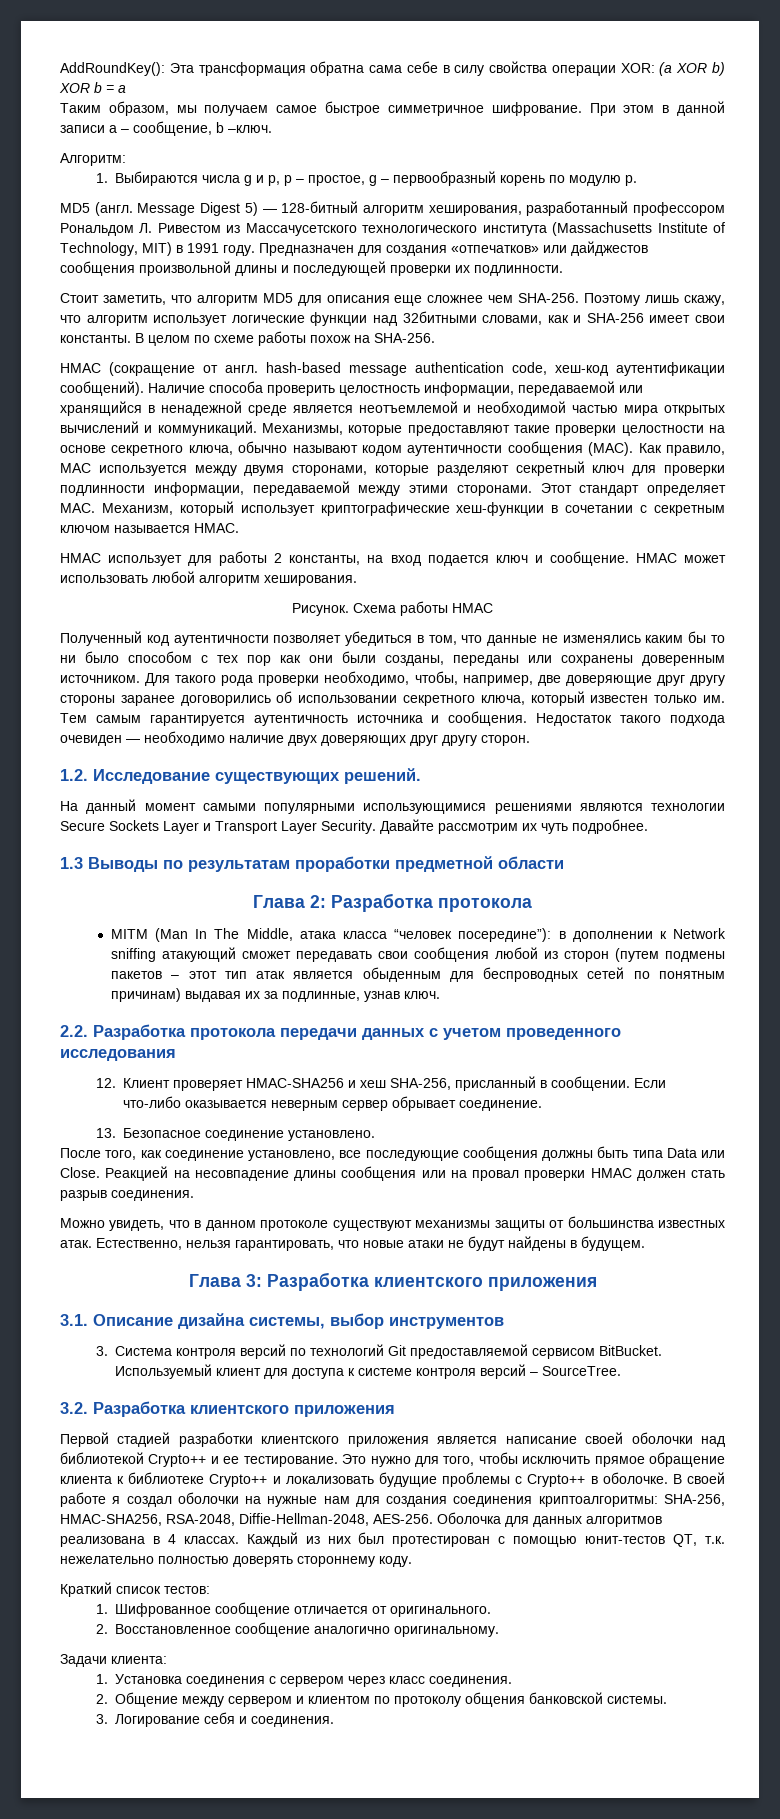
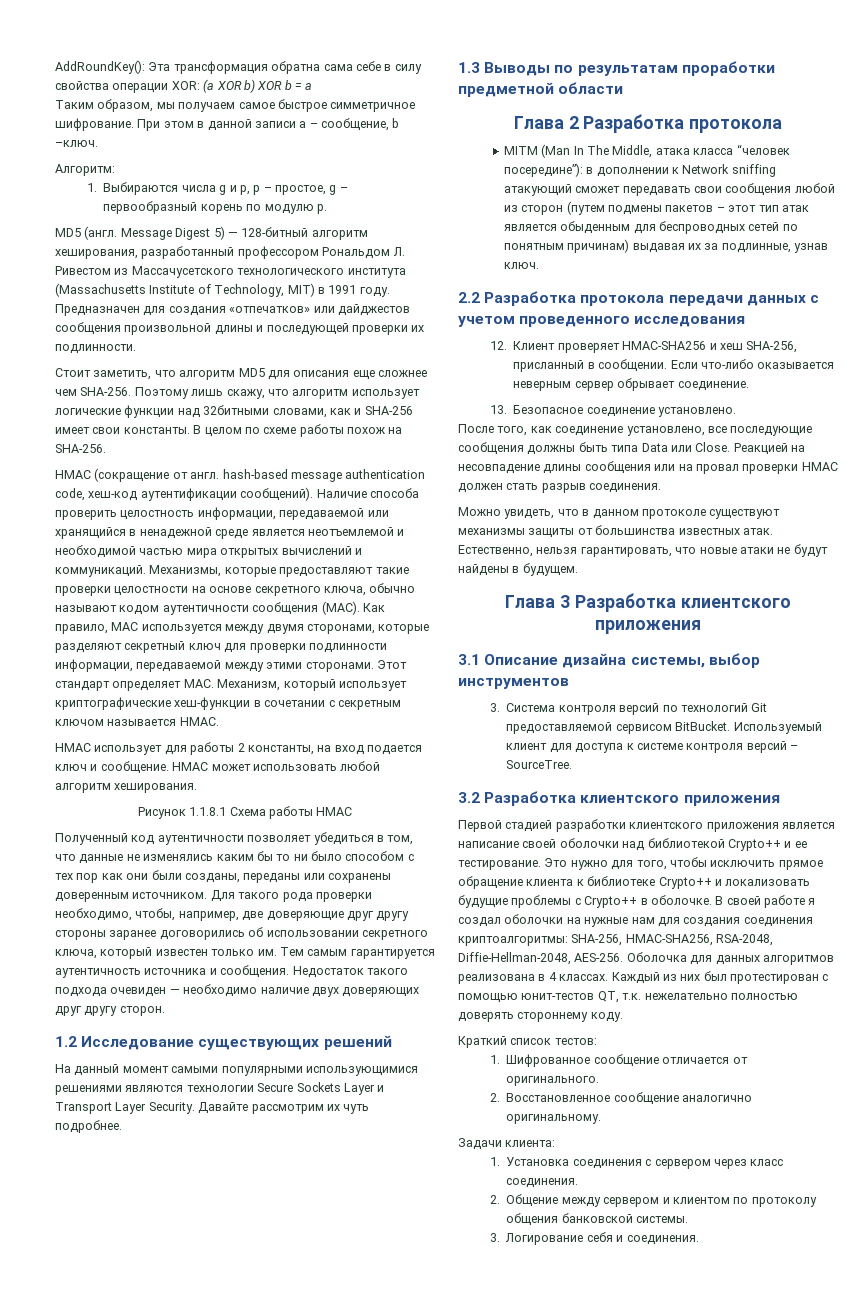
[292,603,349,616] Рисунок. -> [137,807,227,819] Рисунок 1.1.8.1
[60,769,88,781] 1.2. -> [55,1036,77,1047] 1.2
[344,768,421,784] решений. -> [323,1035,392,1050] решений
[310,895,326,908] 2: -> [568,116,579,129] 2
[60,1025,88,1037] 2.2. -> [458,292,480,303] 2.2
[245,1272,597,1291] [60,1314,88,1326] 3: Разработка клиентского приложения // 3.1. -> [560,593,791,612] [595,620,701,634] [458,654,480,665] 3 Разработка клиентского приложения // 3.1
[60,1402,88,1414] 3.2. -> [458,792,480,803] 3.2

